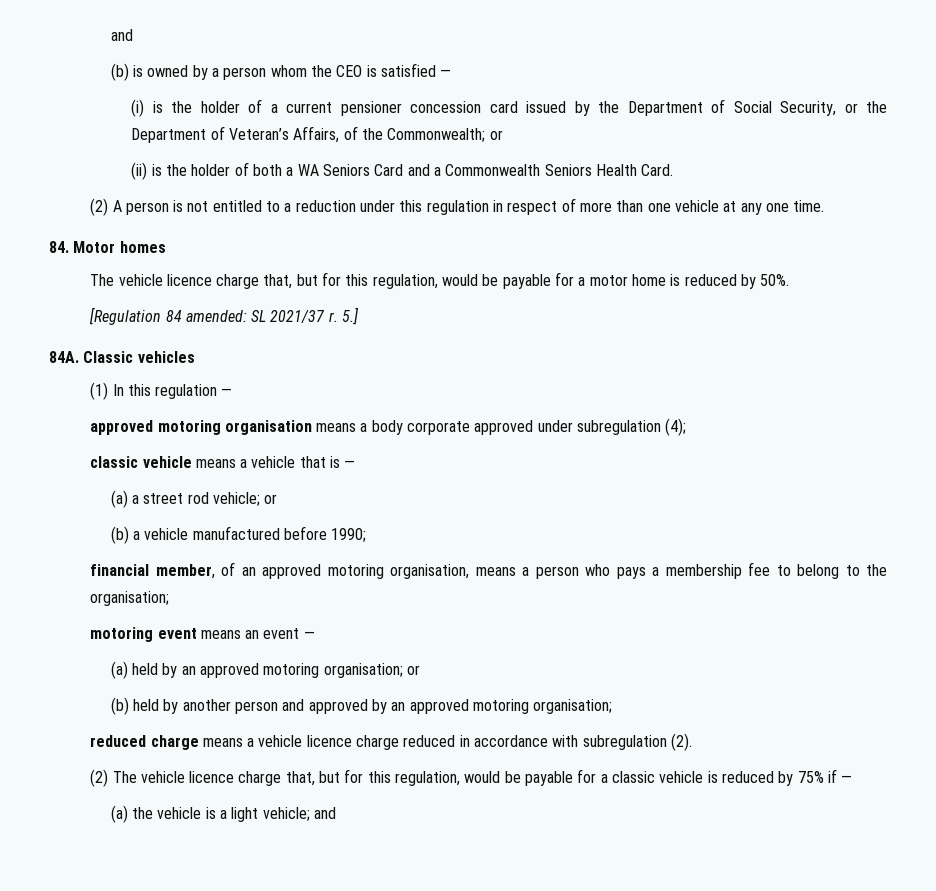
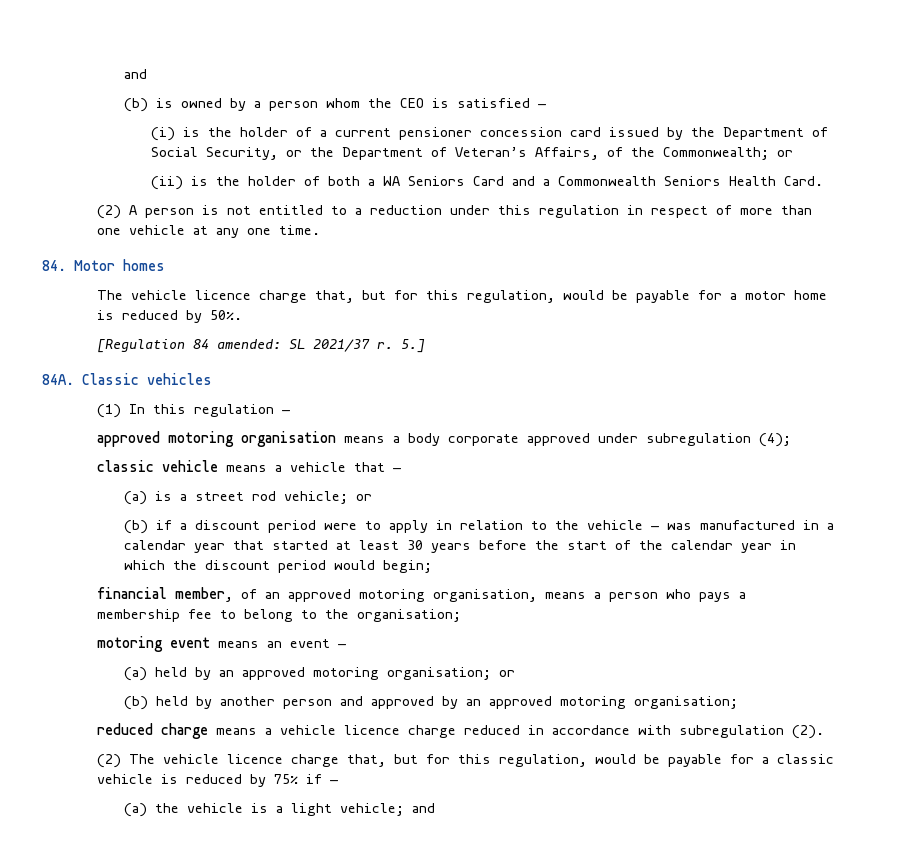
[330,456,356,468] [110,490,128,508] is — // (a) -> [392,468,401,472] [123,491,172,505] — // (a) is
[133,526,367,542] a vehicle manufactured before 1990; -> [155,520,834,533] [123,540,796,553] [123,560,432,573] if a discount period were to apply in relation to the vehicle — was manufactured in a calendar year that started at least 30 years before the start of the calendar year in which the discount period would begin;

